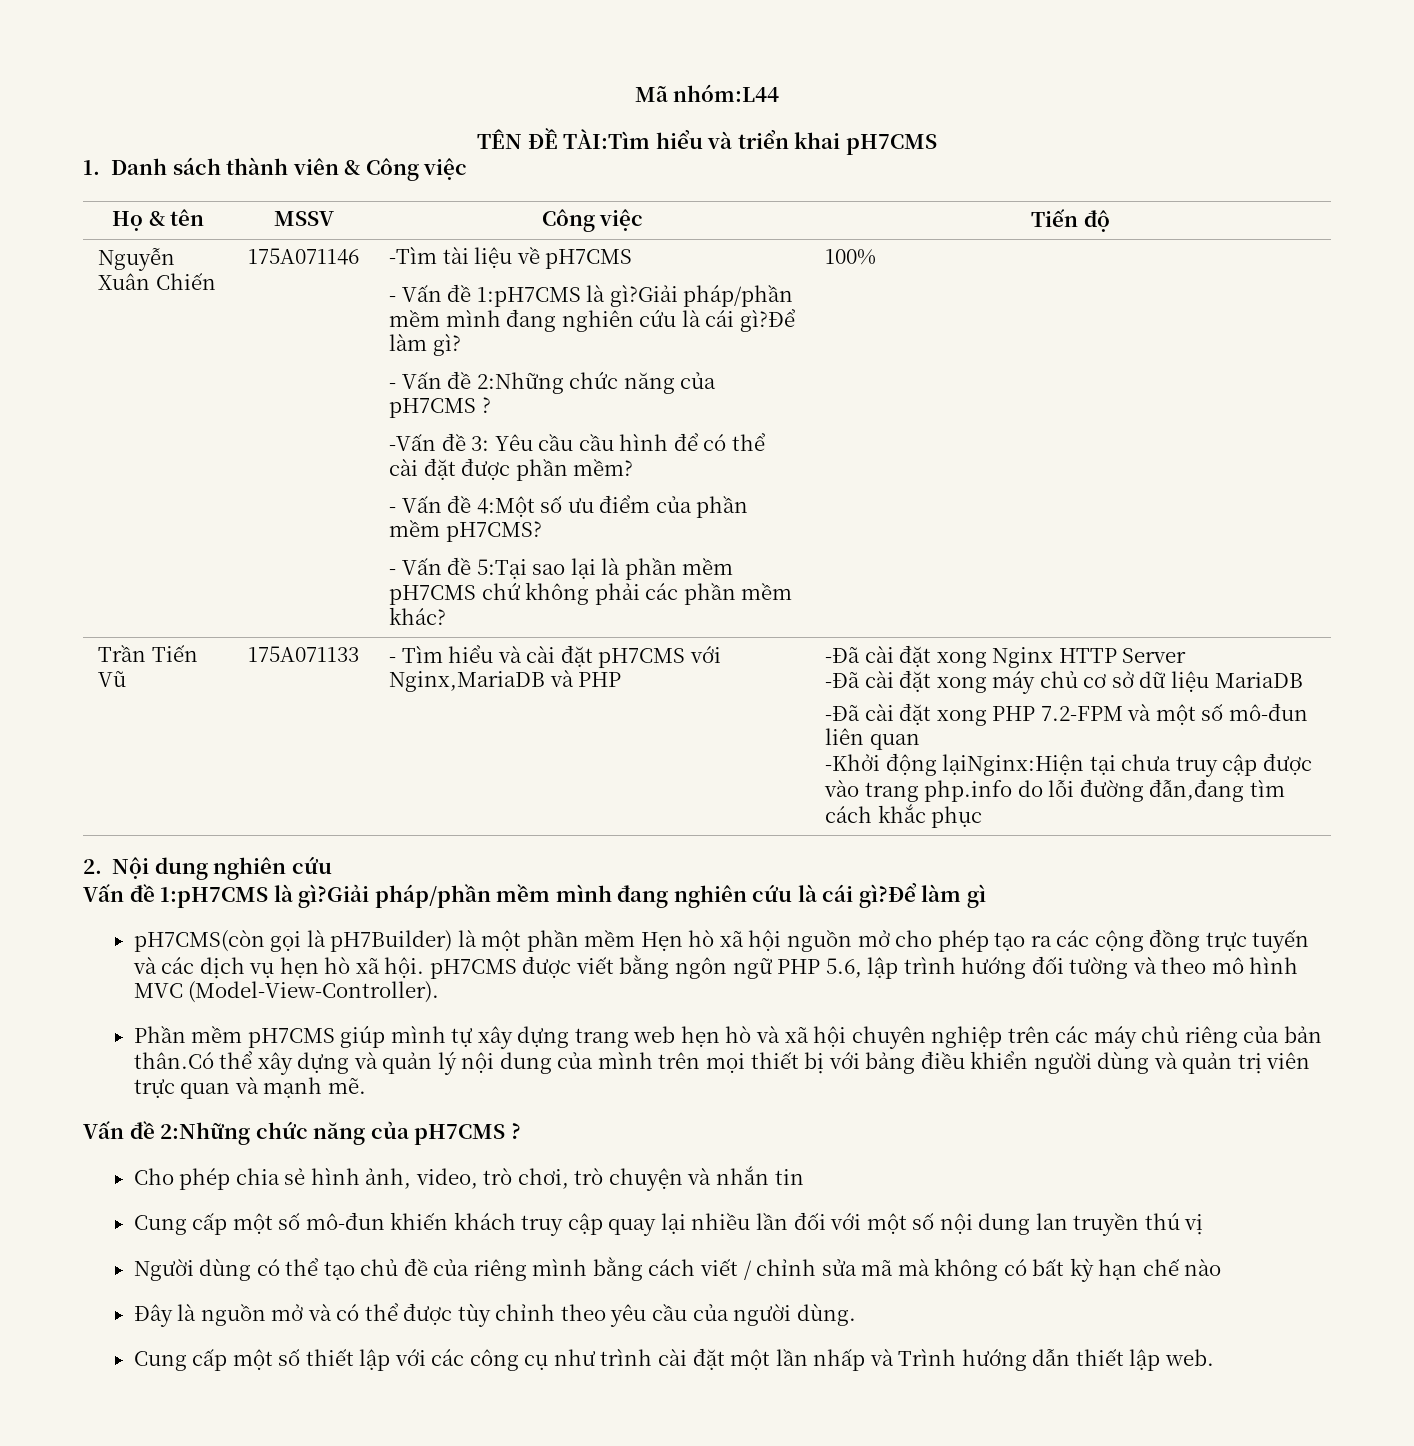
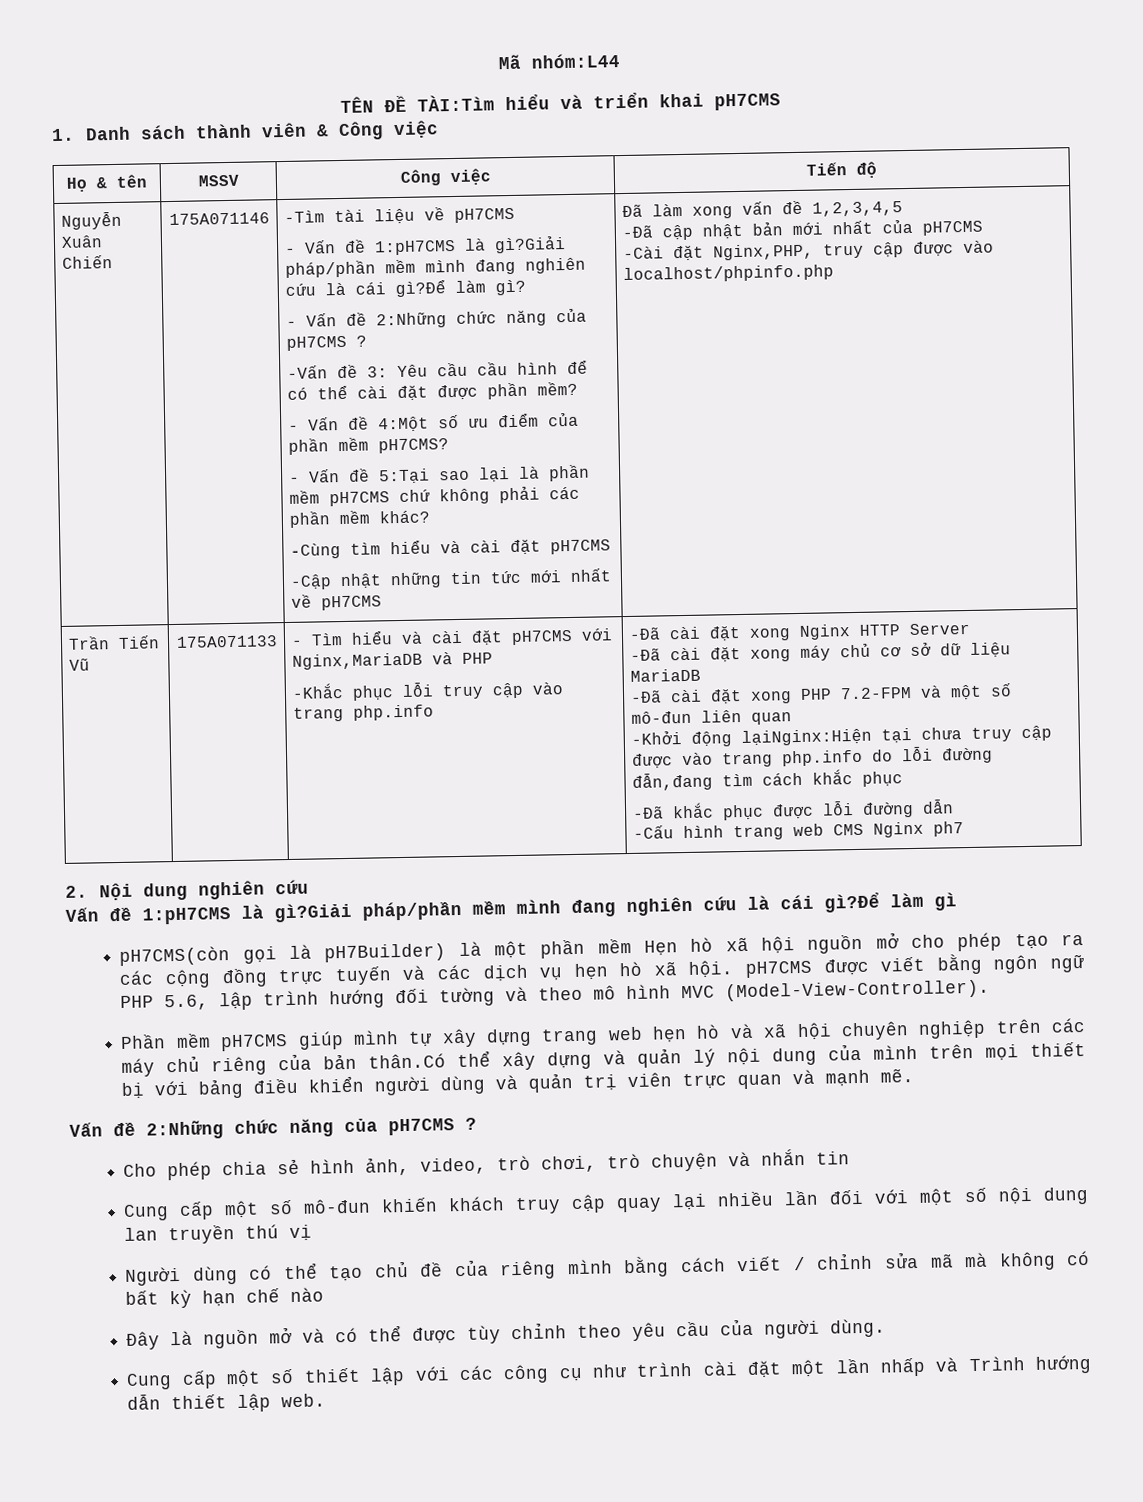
[825,249,877,265] | 100% -> [289,539,611,559] [289,568,612,590] [290,594,382,611] [621,200,903,219] [621,219,983,241] [622,240,994,262] [622,264,834,284] // -Cùng tìm hiểu và cài đặt pH7CMS // -Cập nhật những tin tức mới nhất về pH7CMS | Đã làm xong vấn đề 1,2,3,4,5 // -Đã cập nhật bản mới nhất của pH7CMS // -Cài đặt Nginx,PHP, truy cập được vào localhost/phpinfo.php
(622, 679) none -> [291,682,563,701] [292,704,434,722] // -Khắc phục lỗi truy cập vào trang php.info
(983, 817) none -> [631,799,954,821] [632,821,964,841] // -Đã khắc phục được lỗi đường dẫn // -Cấu hình trang web CMS Nginx ph7

